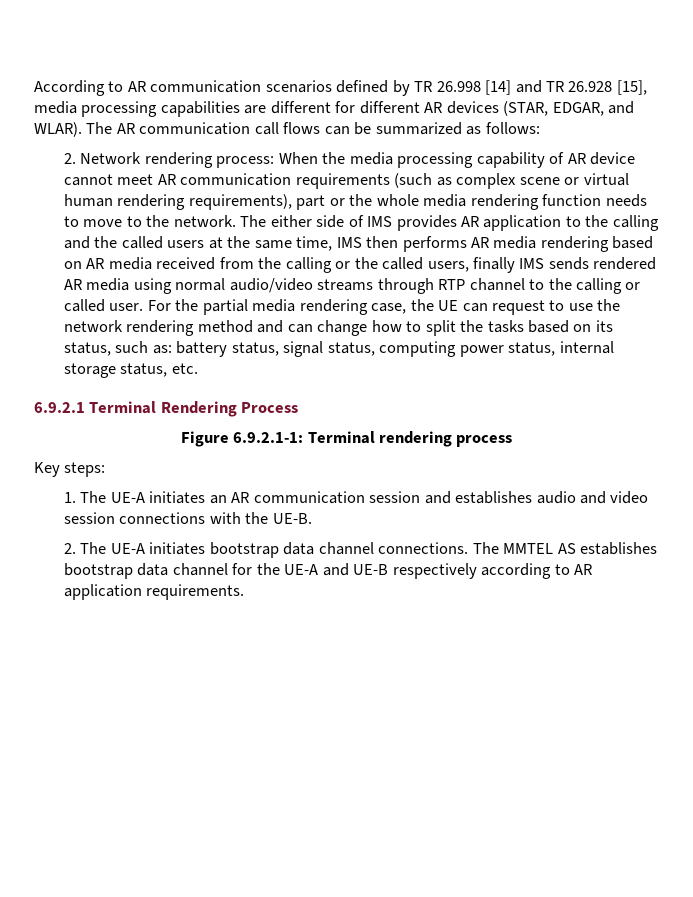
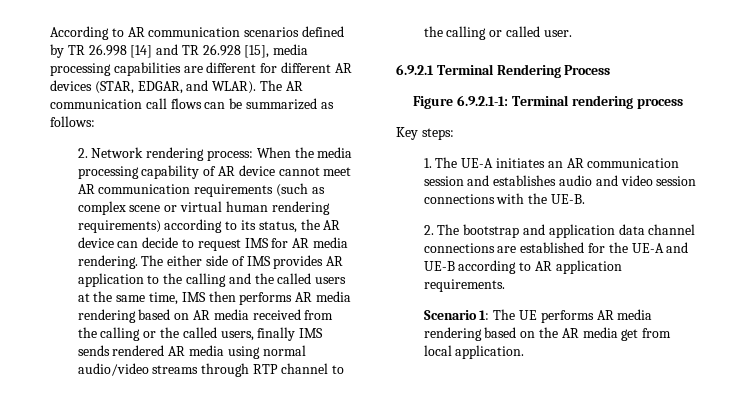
[188,194,647,210] [64,215,236,227] requirements), part or the whole media rendering function needs to move to the network. -> [77,219,341,233] [77,237,348,251] [77,255,138,269] requirements) according to its status, the AR device can decide to request IMS for AR media rendering.
[147,299,621,315] [64,320,613,336] [64,341,614,357] [64,363,198,378] For the partial media rendering case, the UE can request to use the network rendering method and can change how to split the tasks based on its status, such as: battery status, signal status, computing power status, internal storage status, etc. -> (572, 33) none
[110,542,658,558] [64,563,228,579] UE-A initiates bootstrap data channel connections. The MMTEL AS establishes bootstrap data channel -> [463,224,696,238] [423,242,585,253] bootstrap and application data channel connections are established
[392,563,477,579] respectively -> (455, 266) none
(245, 592) none -> [423,309,653,323] [423,327,672,341] [423,345,525,359] // Scenario 1: The UE performs AR media rendering based on the AR media get from local application.

